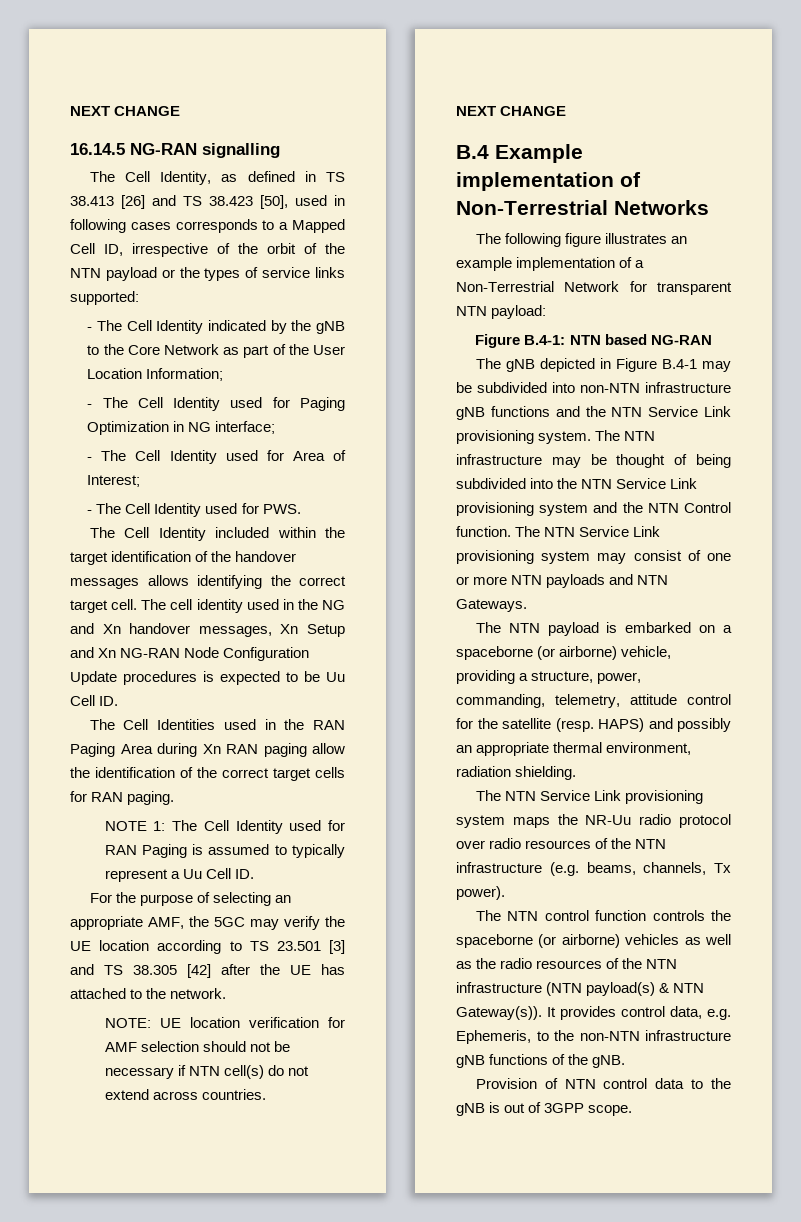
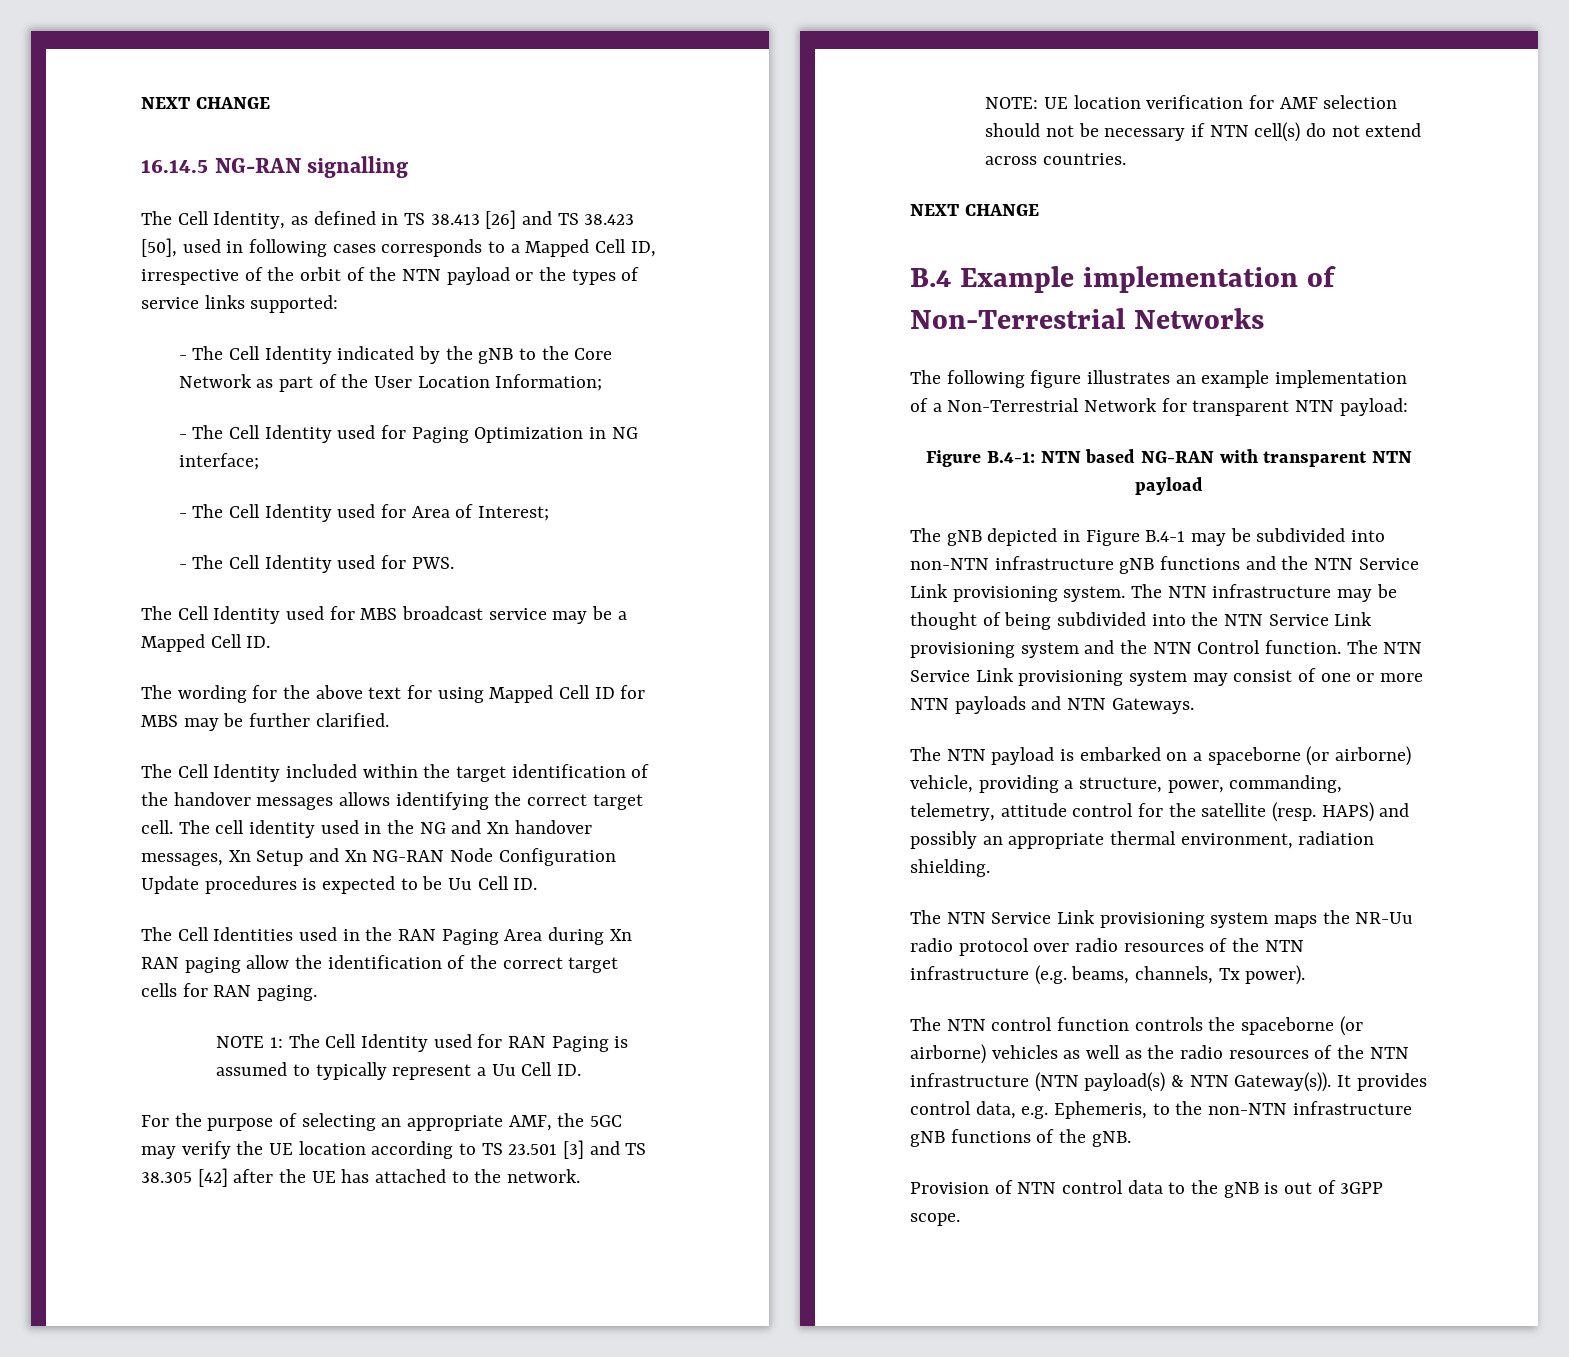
(301, 509) none -> [141,606,627,624] [141,634,271,652] [141,685,646,703] [141,713,389,731] // The Cell Identity used for MBS broadcast service may be a Mapped Cell ID. // The wording for the above text for using Mapped Cell ID for MBS may be further clarified.
(712, 340) none -> [1219,449,1412,467] [1135,477,1203,495] with transparent NTN payload

